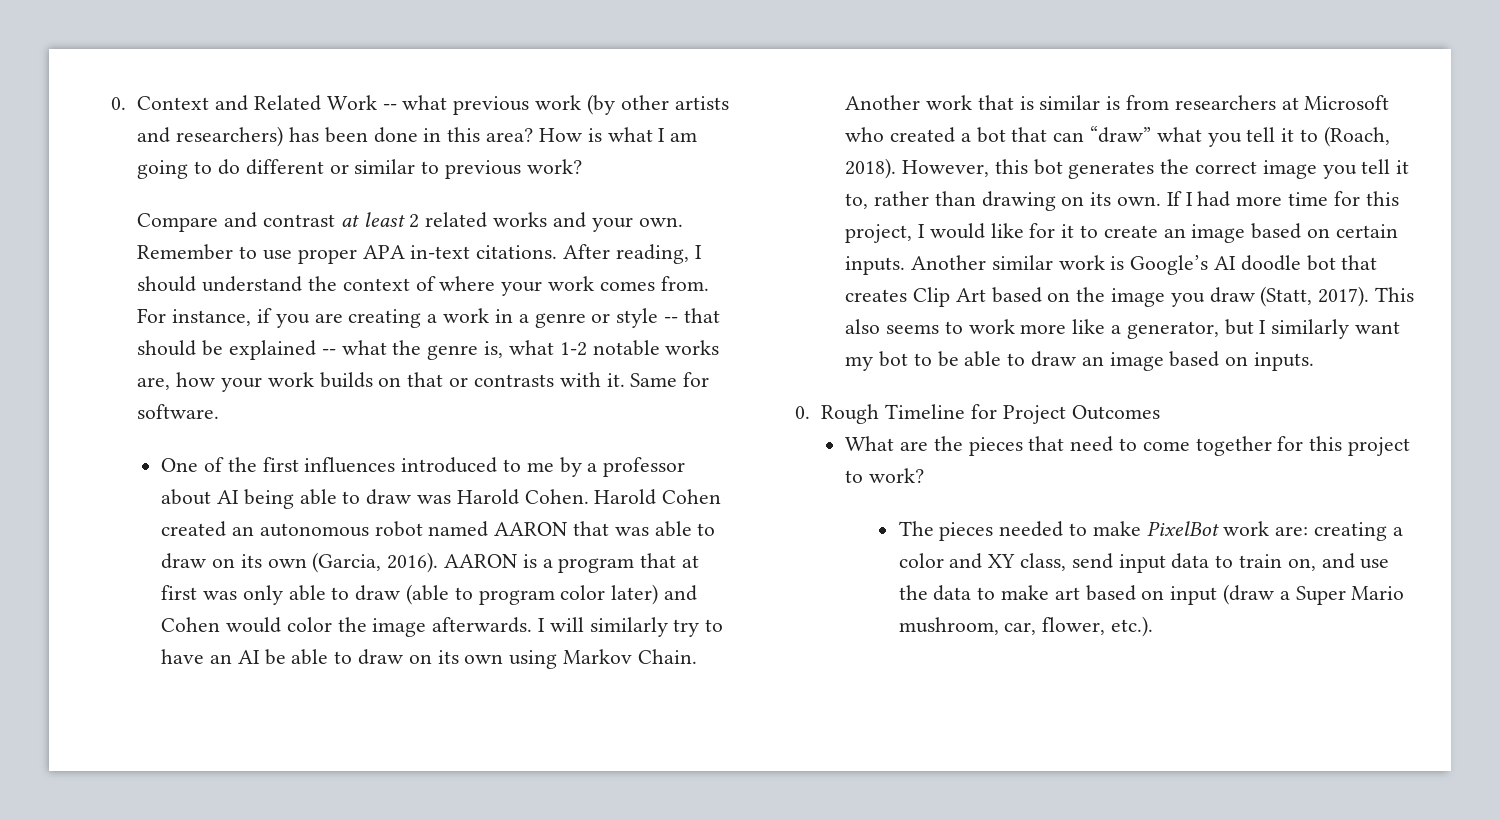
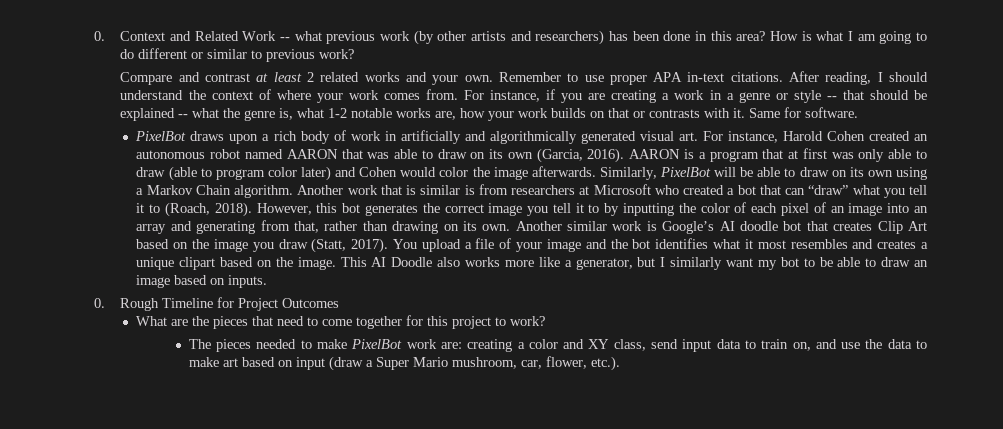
[161,457,686,477] [161,489,589,509] One of the first influences introduced to me by a professor about AI being able to draw was Harold Cohen. -> [135,130,778,144] PixelBot draws upon a rich body of work in artificially and algorithmically generated visual art. For instance,
[537,617,724,637] [161,649,260,664] I will similarly try to have an AI -> [599,167,737,180] Similarly, PixelBot will
[562,649,697,664] Markov Chain. -> [136,185,294,198] a Markov Chain algorithm.
[845,193,869,209] to, -> [588,202,928,216] [136,220,319,234] to by inputting the color of each pixel of an image into an array and generating from that,
[1166,191,1399,207] [845,223,1398,243] [845,256,906,275] If I had more time for this project, I would like for it to create an image based on certain inputs. -> (511, 227) none
[1374,287,1414,302] [845,319,1015,334] This also seems to work -> [392,238,929,252] [136,257,501,270] You upload a file of your image and the bot identifies what it most resembles and creates a unique clipart based on the image. This AI Doodle also works

